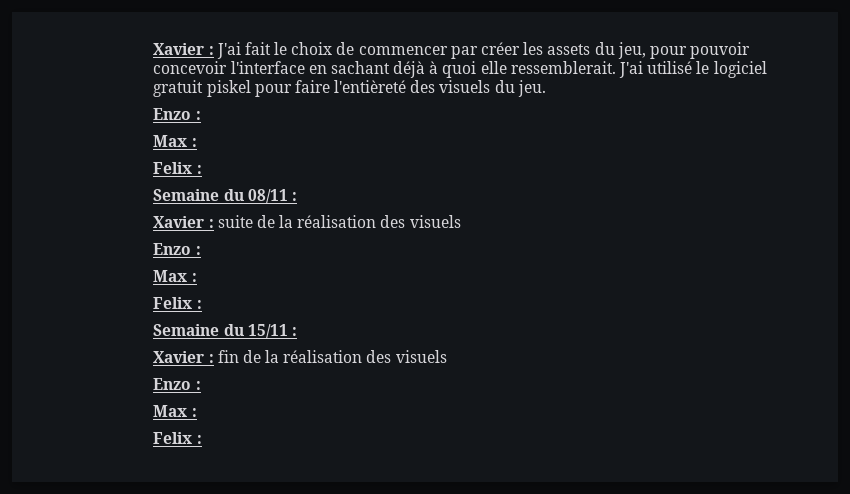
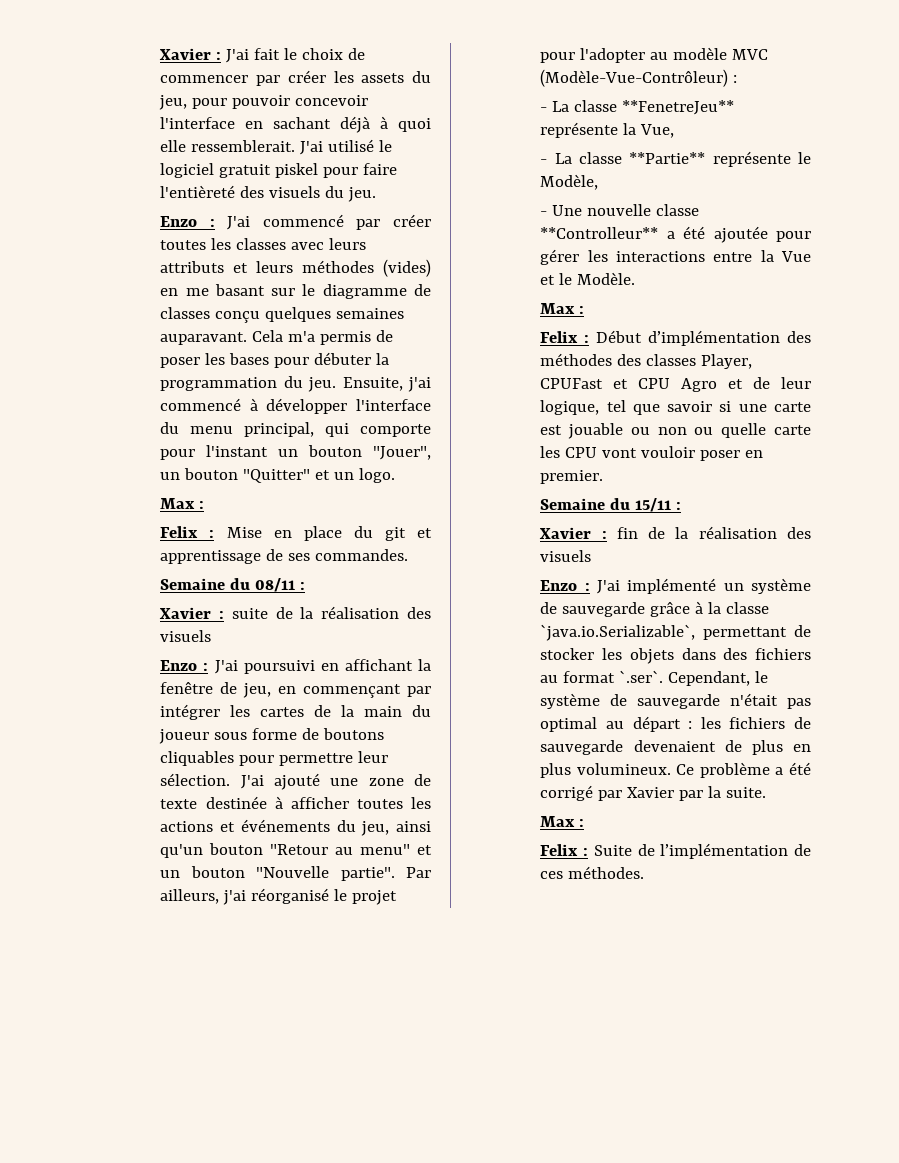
[153,135,197,147] [153,162,202,174] // Max : // Felix : -> [227,214,431,230] [160,238,367,250] [160,259,432,277] [160,284,431,299] [160,307,405,323] [160,330,394,345] [160,352,390,368] [160,376,431,392] [160,398,431,414] [160,422,431,437] [160,445,432,460] [160,468,396,483] [160,498,205,509] [160,526,432,541] [160,549,409,564] J'ai commencé par créer toutes les classes avec leurs attributs et leurs méthodes (vides) en me basant sur le diagramme de classes conçu quelques semaines auparavant. Cela m'a permis de poser les bases pour débuter la programmation du jeu. Ensuite, j'ai commencé à développer l'interface du menu principal, qui comporte pour l'instant un bouton "Jouer", un bouton "Quitter" et un logo. // Max : // Felix : Mise en place du git et apprentissage de ses commandes.
[153,270,197,282] [153,297,202,309] // Max : // Felix : -> [214,659,432,674] [160,682,431,698] [160,704,431,720] [159,728,385,744] [160,751,389,766] [160,773,432,790] [160,796,432,809] [160,819,431,836] [160,843,432,858] [160,866,432,881] [160,888,398,905] [540,47,769,63] [540,69,738,87] [540,100,735,115] [540,122,675,138] [540,151,811,167] [540,174,599,190] [540,204,700,216] [540,226,811,243] [540,249,811,265] [540,272,636,285] [540,303,585,314] [540,330,811,346] [540,353,753,369] [540,377,811,392] [540,400,811,415] [540,423,811,439] [540,446,764,461] [540,470,604,484] J'ai poursuivi en affichant la fenêtre de jeu, en commençant par intégrer les cartes de la main du joueur sous forme de boutons cliquables pour permettre leur sélection. J'ai ajouté une zone de texte destinée à afficher toutes les actions et événements du jeu, ainsi qu'un bouton "Retour au menu" et un bouton "Nouvelle partie". Par ailleurs, j'ai réorganisé le projet pour l'adopter au modèle MVC (Modèle-Vue-Contrôleur) : // - La classe **FenetreJeu** représente la Vue, // - La classe **Partie** représente le Modèle, // - Une nouvelle classe **Controlleur** a été ajoutée pour gérer les interactions entre la Vue et le Modèle. // Max : // Felix : Début d’implémentation des méthodes des classes Player, CPUFast et CPU Agro et de leur logique, tel que savoir si une carte est jouable ou non ou quelle carte les CPU vont vouloir poser en premier.
[153,405,197,417] [153,432,202,444] // Max : // Felix : -> [597,578,811,594] [540,601,770,617] [540,624,811,641] [540,648,811,664] [540,670,769,686] [540,693,811,709] [540,716,811,732] [540,740,811,755] [540,762,811,778] [540,785,767,801] [540,816,585,827] [540,843,811,859] [540,866,645,879] J'ai implémenté un système de sauvegarde grâce à la classe `java.io.Serializable`, permettant de stocker les objets dans des fichiers au format `.ser`. Cependant, le système de sauvegarde n'était pas optimal au départ : les fichiers de sauvegarde devenaient de plus en plus volumineux. Ce problème a été corrigé par Xavier par la suite. // Max : // Felix : Suite de l’implémentation de ces méthodes.

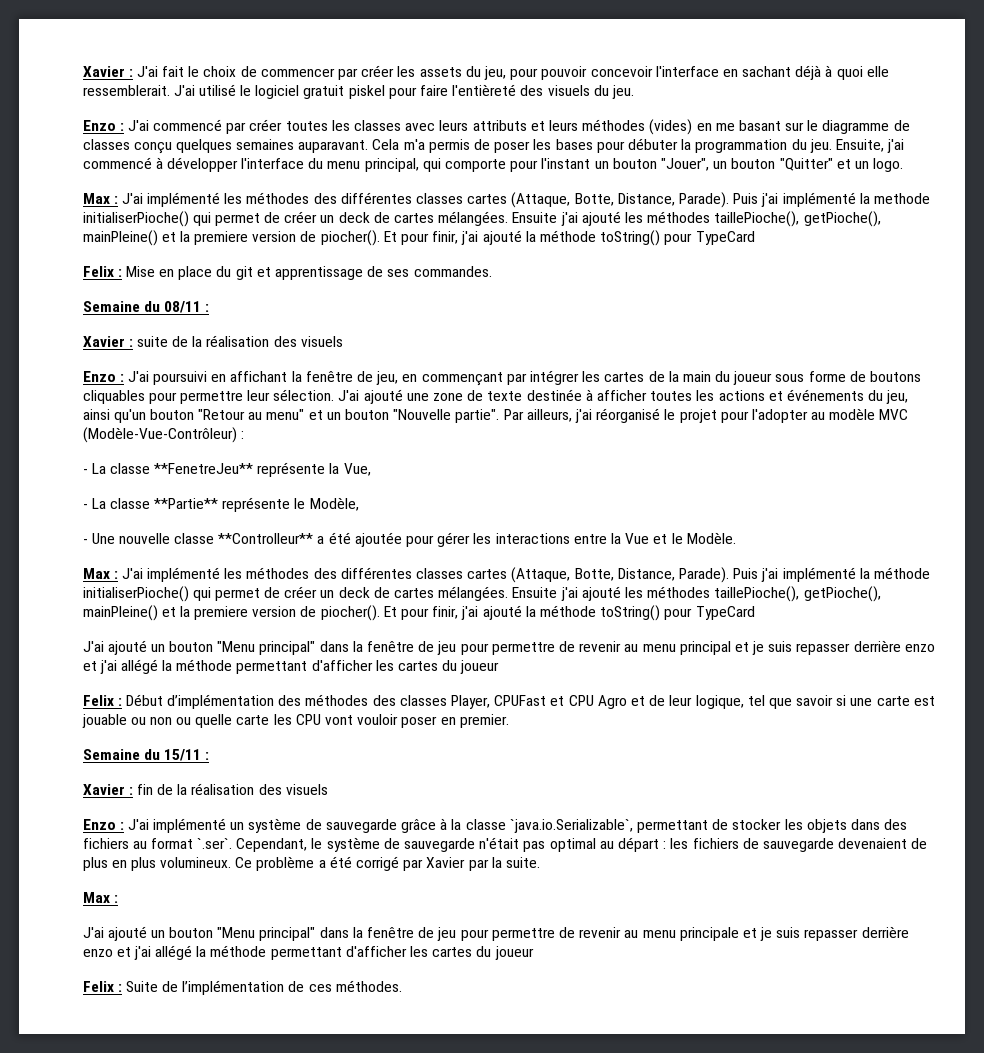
(205, 505) none -> [121,192,930,208] [82,211,881,227] [82,230,755,246] J'ai implémenté les méthodes des différentes classes cartes (Attaque, Botte, Distance, Parade). Puis j'ai implémenté la methode initialiserPioche() qui permet de créer un deck de cartes mélangées. Ensuite j'ai ajouté les méthodes taillePioche(), getPioche(), mainPleine() et la premiere version de piocher(). Et pour finir, j'ai ajouté la méthode toString() pour TypeCard
(585, 310) none -> [121,567,930,583] [82,586,881,602] [82,605,755,621] [82,640,935,655] [82,659,500,674] J'ai implémenté les méthodes des différentes classes cartes (Attaque, Botte, Distance, Parade). Puis j'ai implémenté la méthode initialiserPioche() qui permet de créer un deck de cartes mélangées. Ensuite j'ai ajouté les méthodes taillePioche(), getPioche(), mainPleine() et la premiere version de piocher(). Et pour finir, j'ai ajouté la méthode toString() pour TypeCard // J'ai ajouté un bouton "Menu principal" dans la fenêtre de jeu pour permettre de revenir au menu principal et je suis repasser derrière enzo et j'ai allégé la méthode permettant d'afficher les cartes du joueur
(585, 823) none -> [82,926,909,941] [82,945,534,960] // J'ai ajouté un bouton "Menu principal" dans la fenêtre de jeu pour permettre de revenir au menu principale et je suis repasser derrière enzo et j'ai allégé la méthode permettant d'afficher les cartes du joueur

